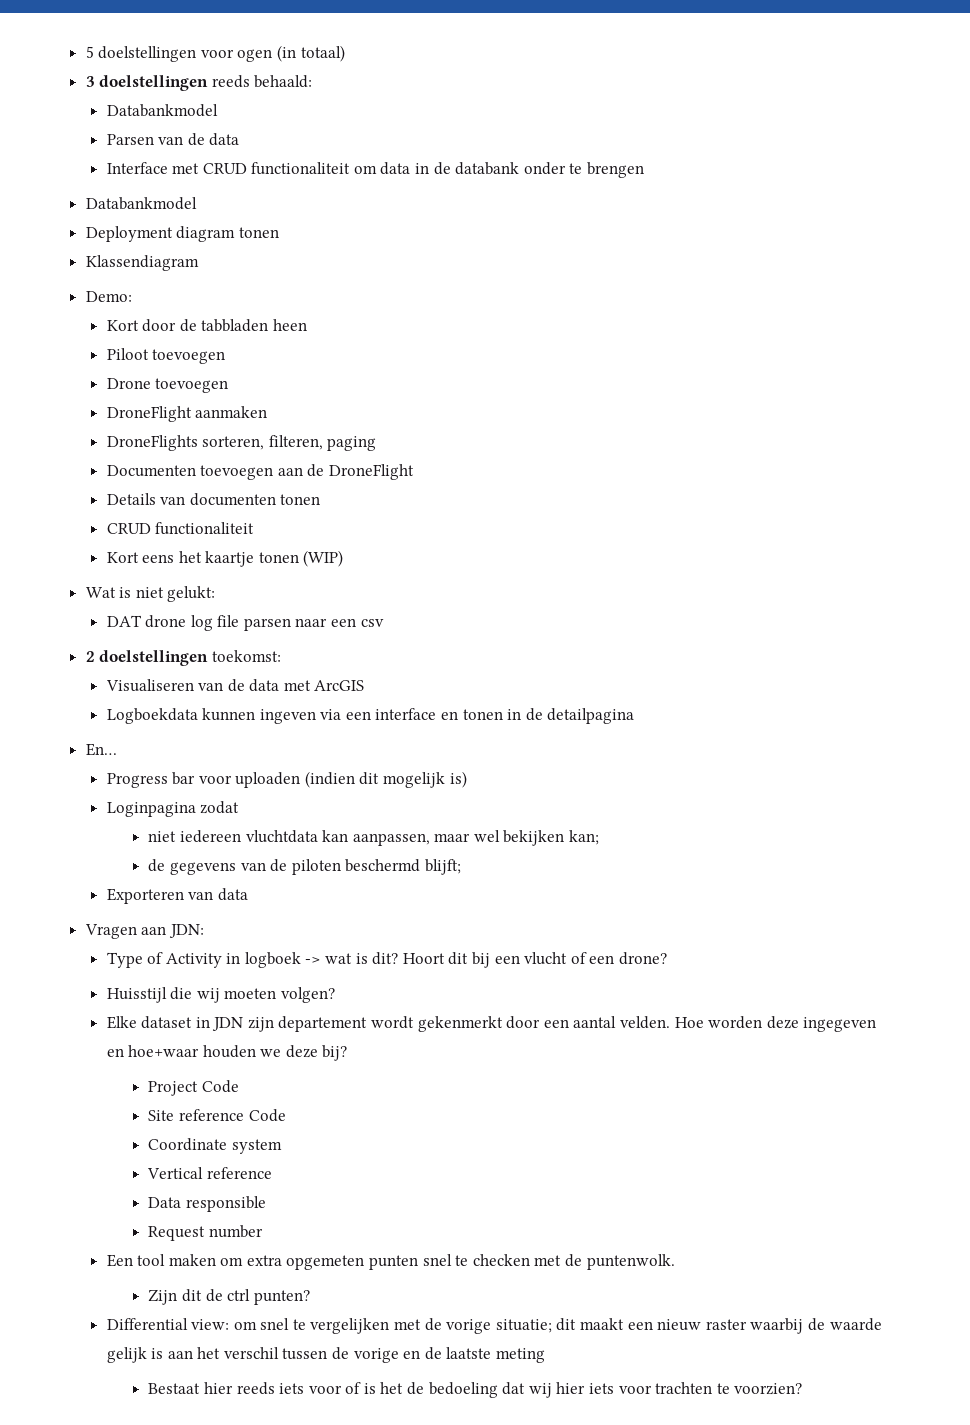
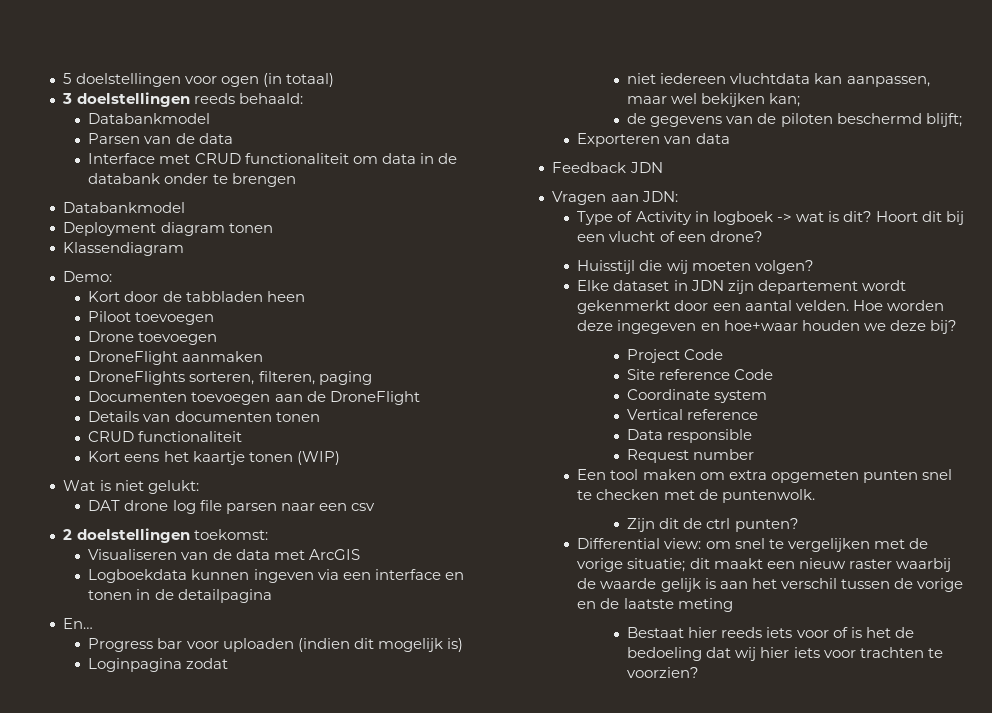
(248, 894) none -> [552,162,663,173] // Feedback JDN

